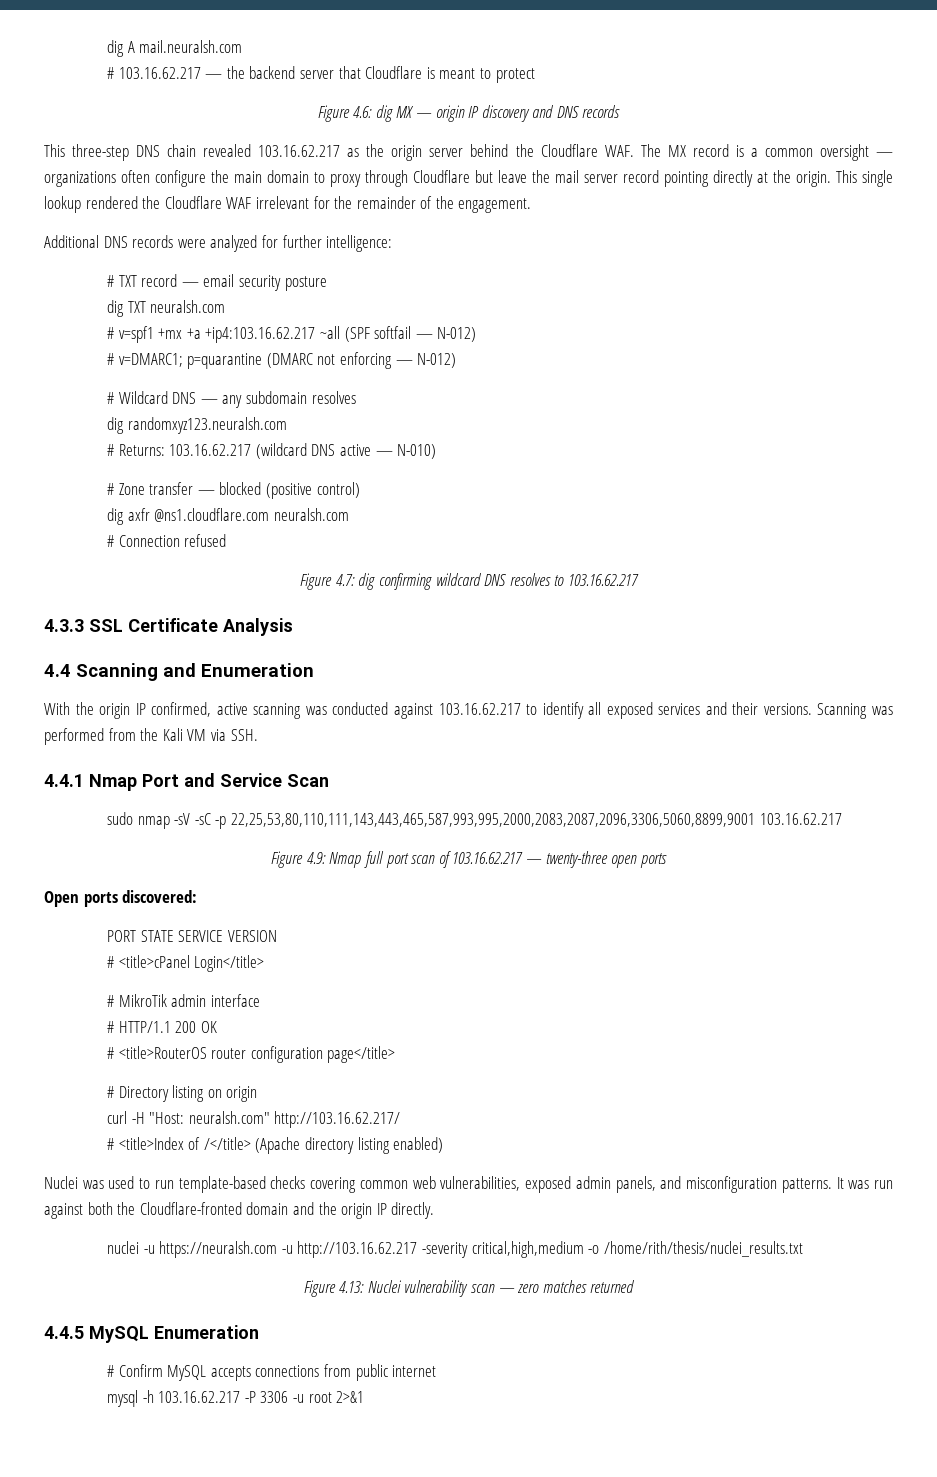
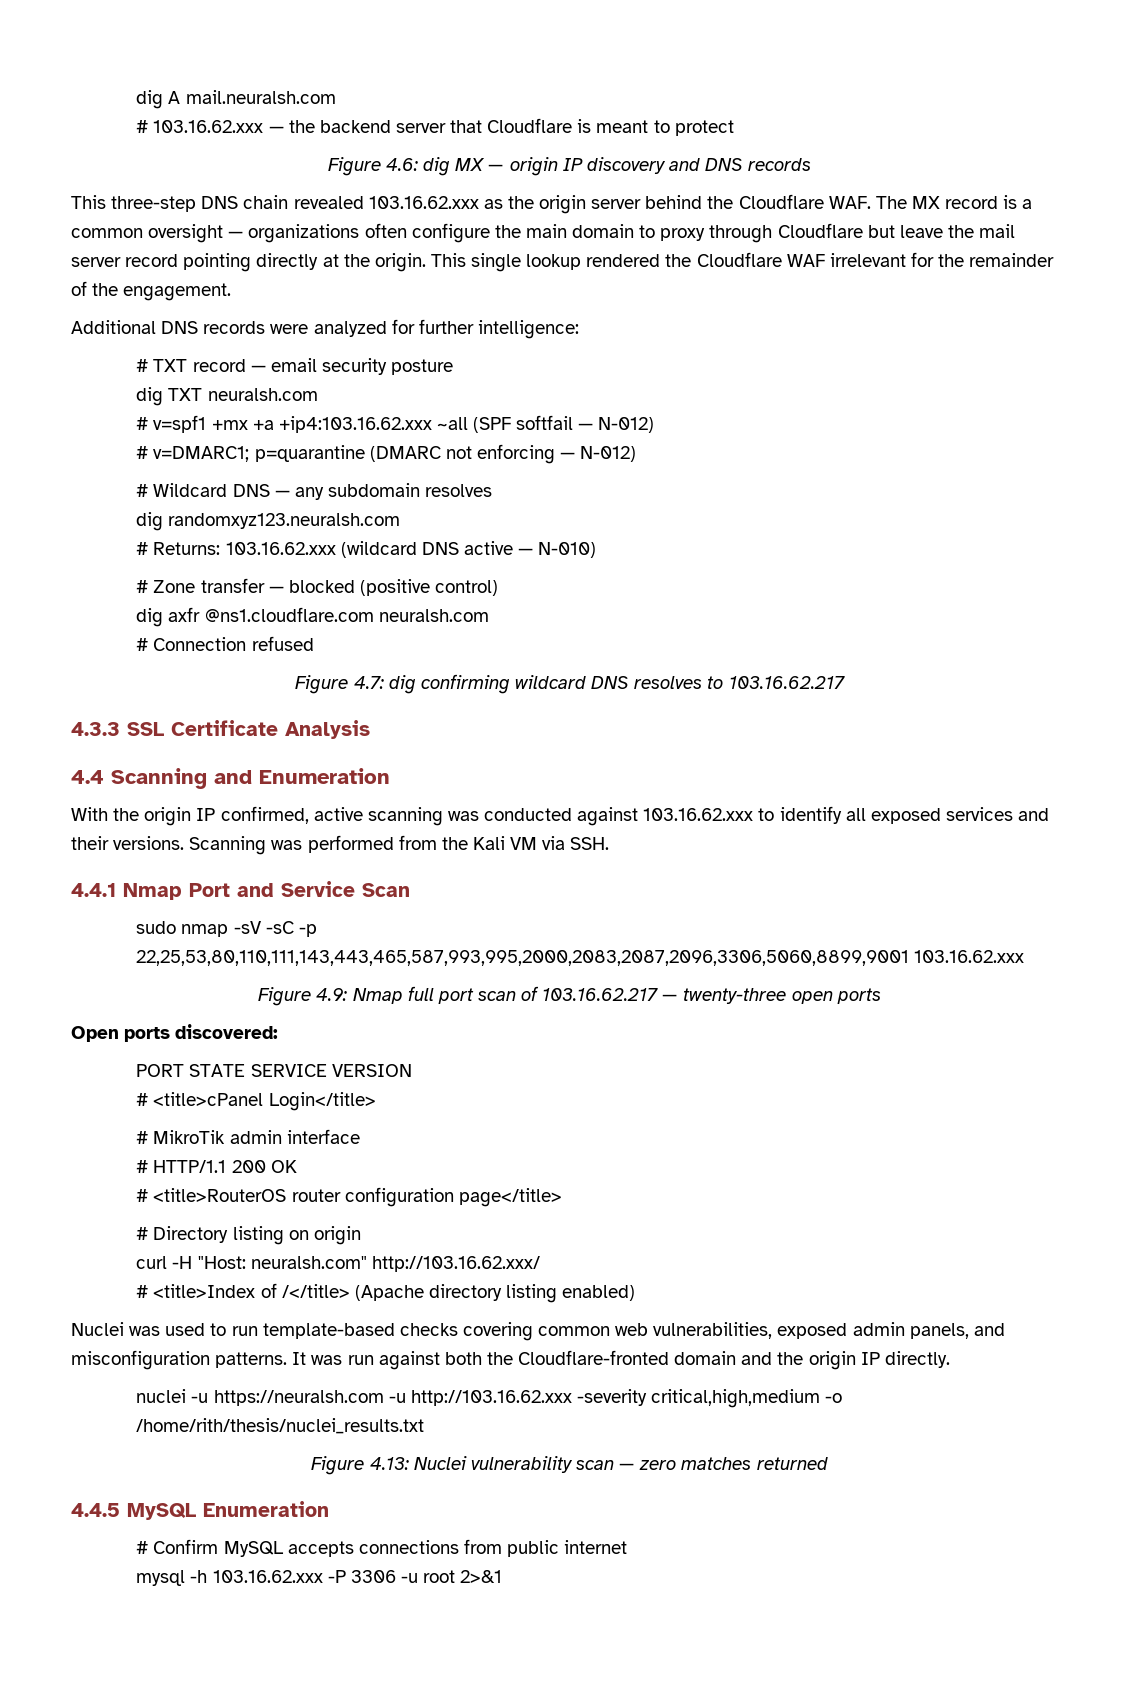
[118,67,201,79] 103.16.62.217 -> [153,120,264,133] 103.16.62.xxx
[258,145,341,157] 103.16.62.217 -> [368,196,479,209] 103.16.62.xxx
[205,327,316,343] +ip4:103.16.62.217 -> [278,416,432,433] +ip4:103.16.62.xxx
[169,444,252,456] 103.16.62.217 -> [225,542,336,555] 103.16.62.xxx
[438,703,521,715] 103.16.62.217 -> [643,808,754,821] 103.16.62.xxx
[759,813,842,825] 103.16.62.217 -> [914,950,1025,963] 103.16.62.xxx
[274,1111,401,1128] http://103.16.62.217/ -> [371,1256,540,1272] http://103.16.62.xxx/
[297,1241,418,1258] http://103.16.62.217 -> [410,1390,572,1406] http://103.16.62.xxx
[158,1391,241,1403] 103.16.62.217 -> [212,1570,323,1583] 103.16.62.xxx

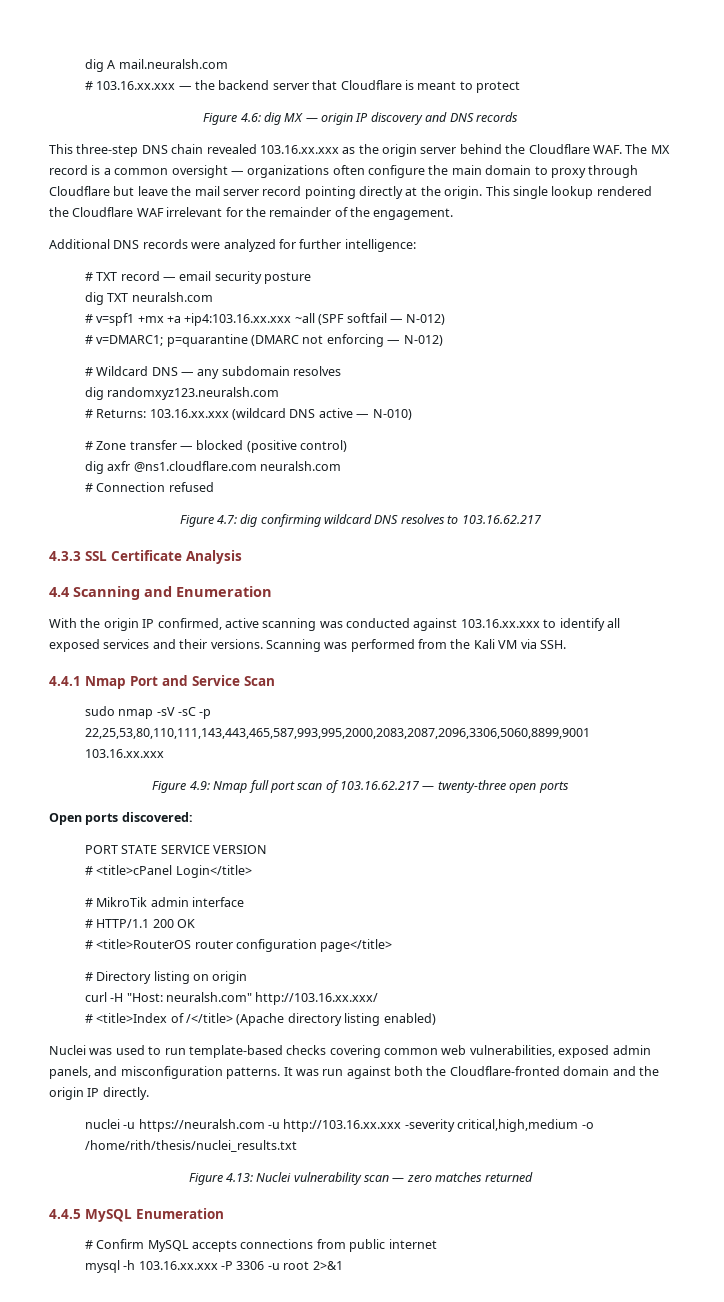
[153,120,264,133] 103.16.62.xxx -> [96,81,176,90] 103.16.xx.xxx
[368,196,479,209] 103.16.62.xxx -> [259,145,339,154] 103.16.xx.xxx
[278,416,432,433] +ip4:103.16.62.xxx -> [184,313,292,326] +ip4:103.16.xx.xxx
[225,542,336,555] 103.16.62.xxx -> [149,409,229,418] 103.16.xx.xxx
[643,808,754,821] 103.16.62.xxx -> [460,619,540,628] 103.16.xx.xxx
[914,950,1025,963] 103.16.62.xxx -> [84,749,164,758] 103.16.xx.xxx
[371,1256,540,1272] http://103.16.62.xxx/ -> [255,992,379,1005] http://103.16.xx.xxx/
[410,1390,572,1406] http://103.16.62.xxx -> [283,1119,402,1132] http://103.16.xx.xxx
[212,1570,323,1583] 103.16.62.xxx -> [138,1261,218,1270] 103.16.xx.xxx

